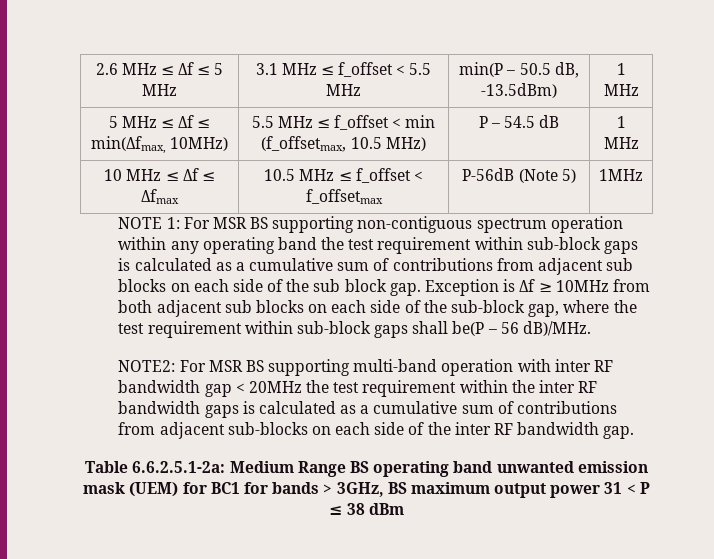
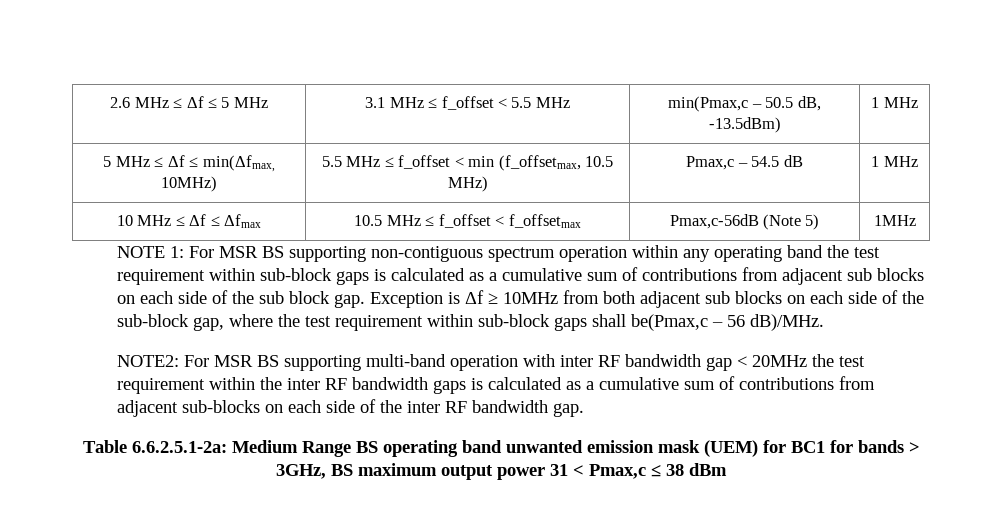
[459,62,504,77] min(P -> [668,96,749,112] min(Pmax,c
[478,116,488,128] P -> [686,156,735,170] Pmax,c
[462,168,515,181] P-56dB -> [669,214,759,229] Pmax,c-56dB
[452,321,485,336] be(P -> [631,314,709,331] be(Pmax,c
[639,482,650,494] P -> [589,464,646,479] Pmax,c

